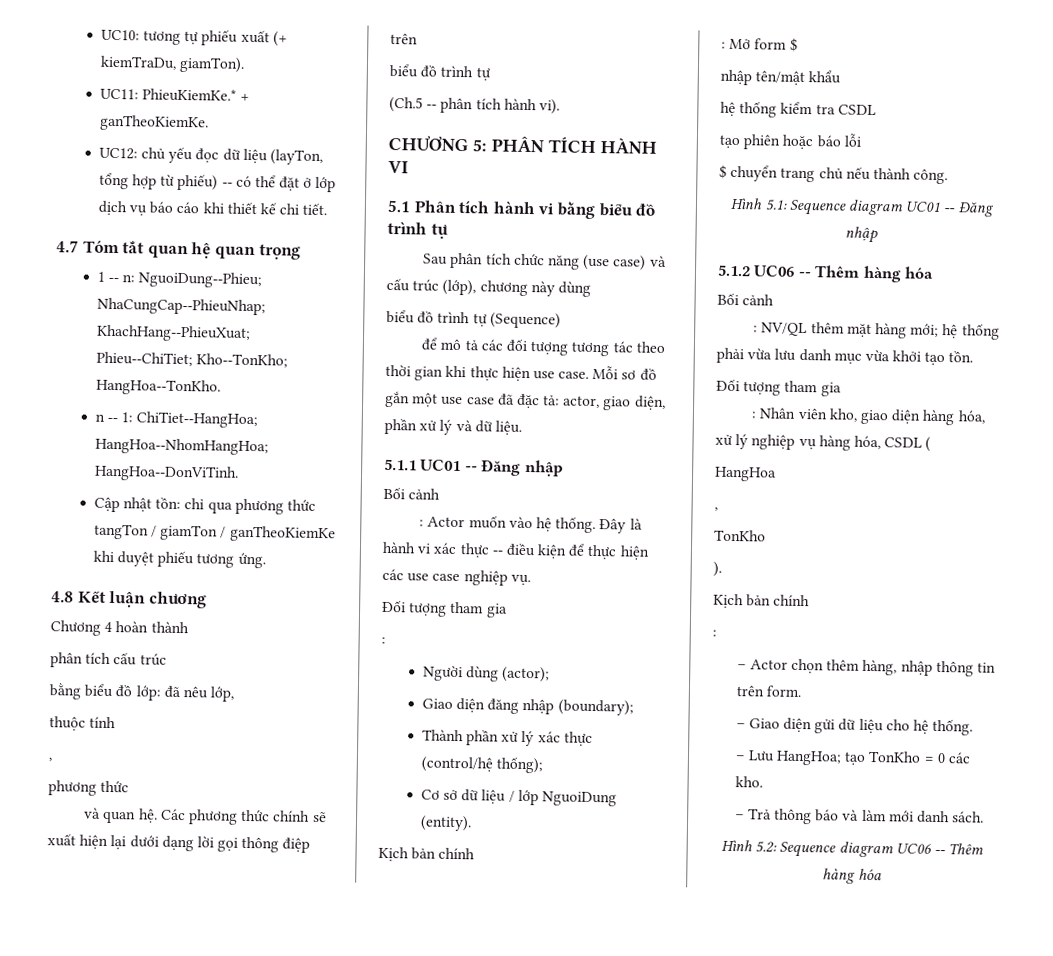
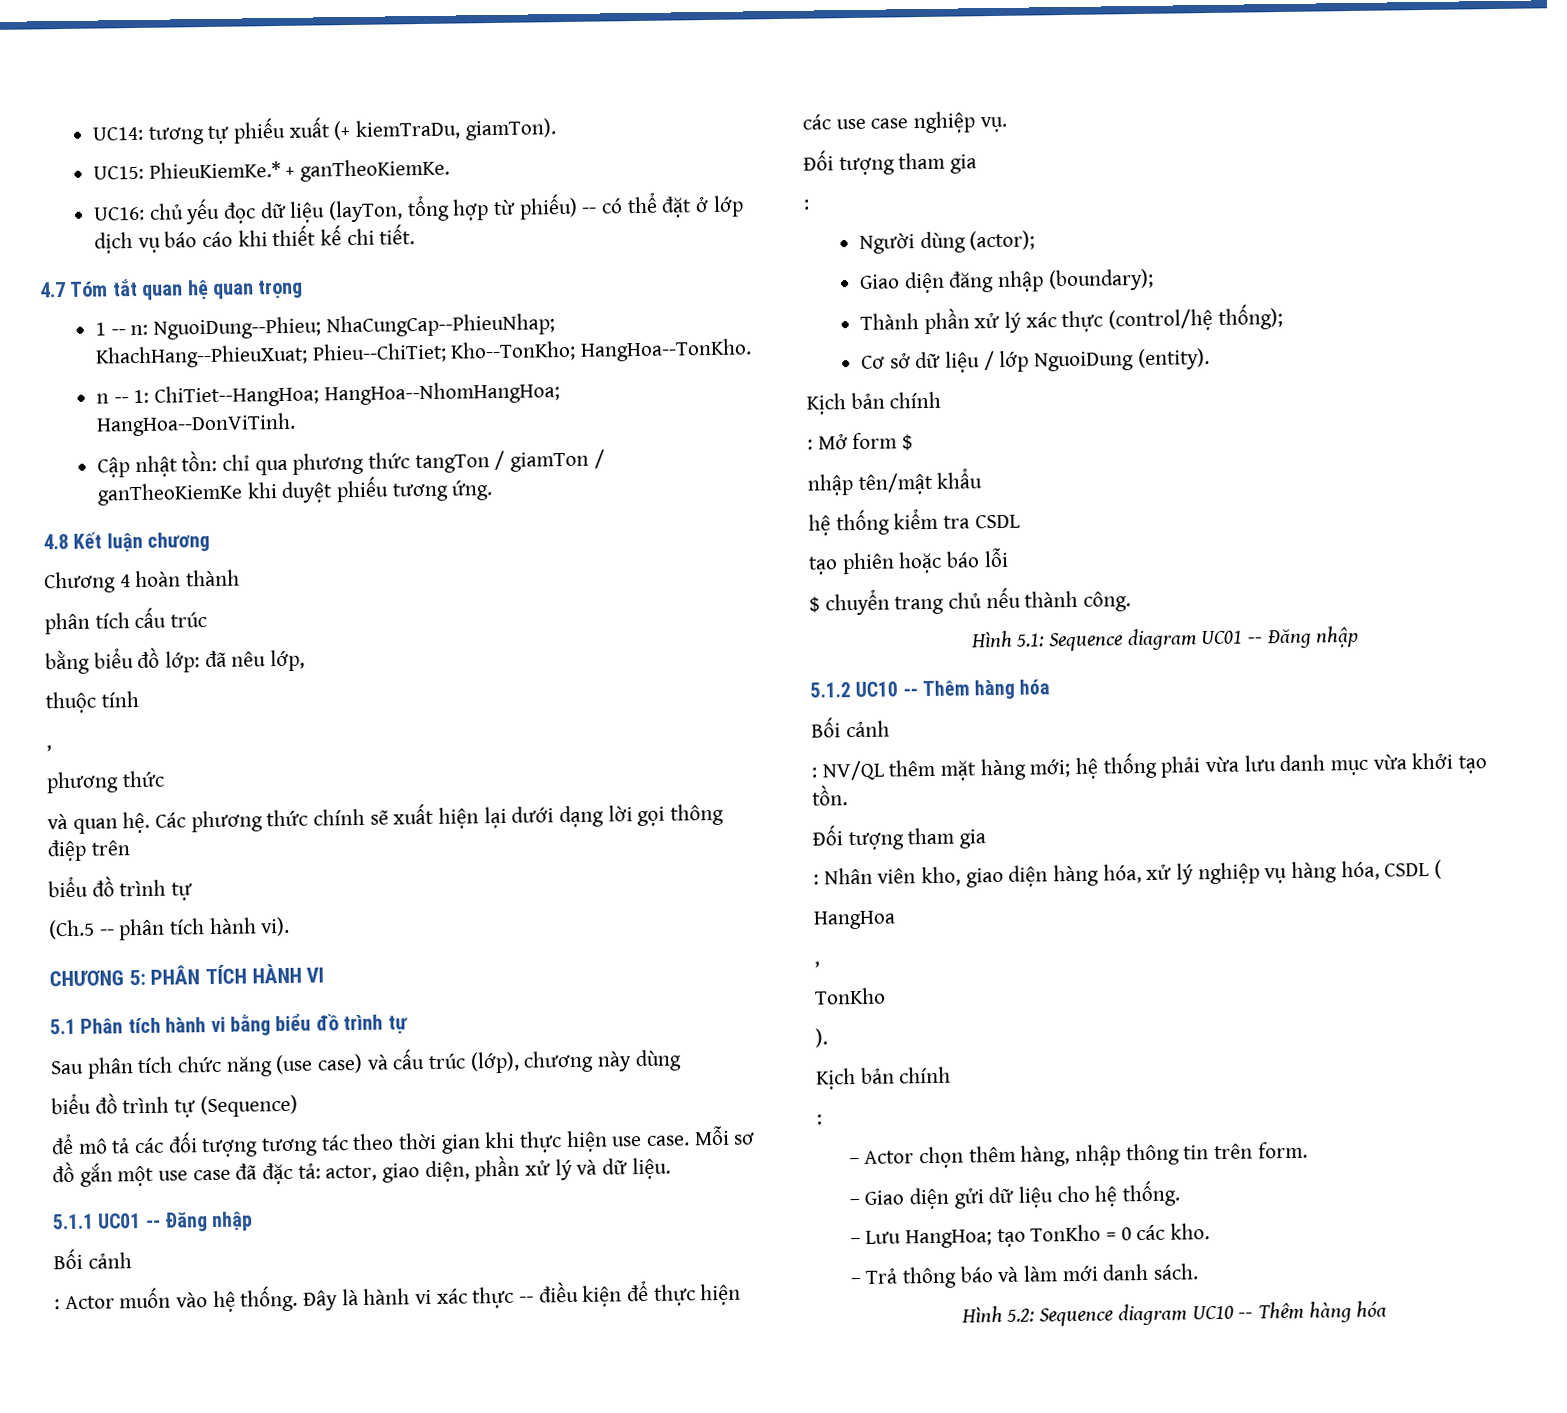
[100,29,140,41] UC10: -> [91,126,144,141] UC14:
[99,88,139,100] UC11: -> [92,165,144,180] UC15:
[98,147,138,160] UC12: -> [92,206,145,221] UC16:
[753,265,796,277] UC06 -> [855,681,899,697] UC10
[895,843,932,854] UC06 -> [1191,1305,1234,1320] UC10

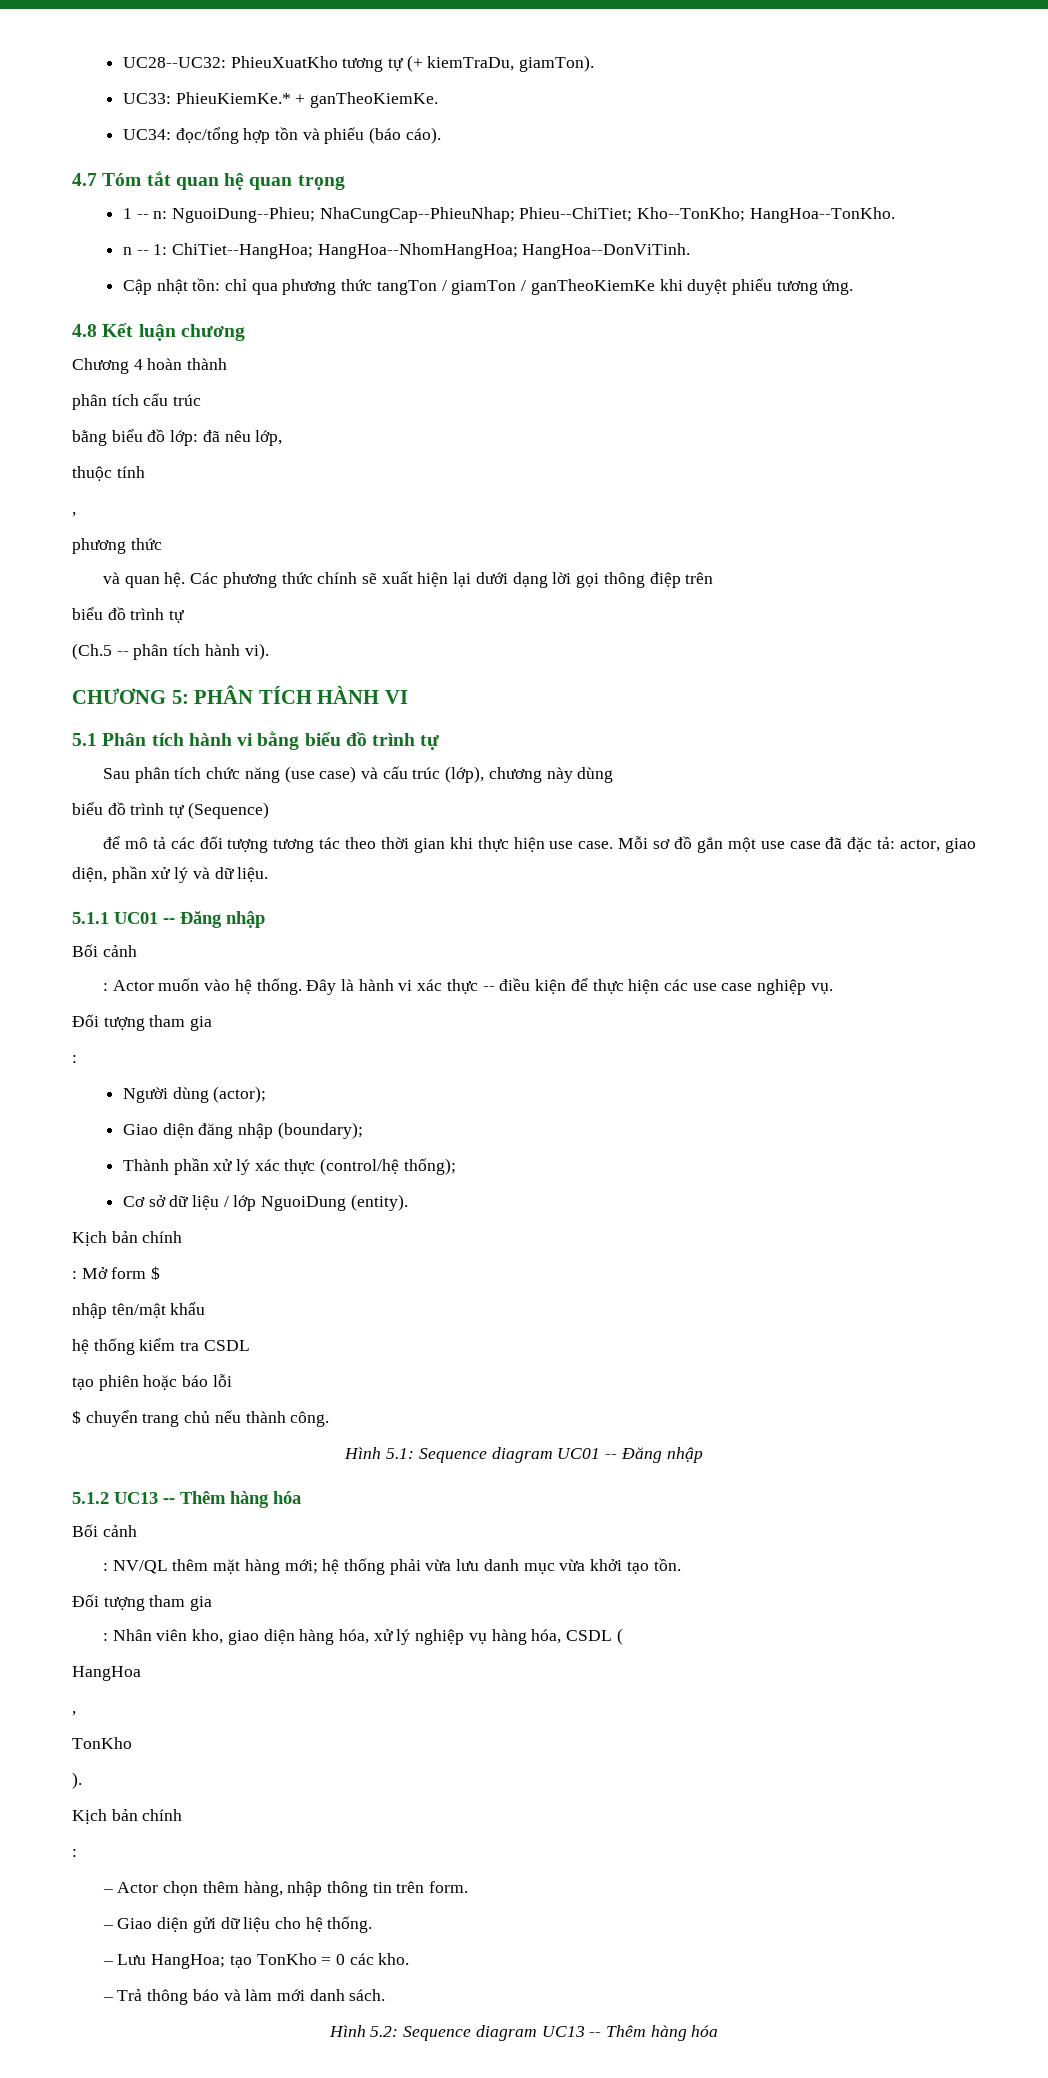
[91,117,331,145] UC14: tương tự phiếu xuất -> [122,56,404,72] UC28--UC32: PhieuXuatKho tương tự
[92,165,144,180] UC15: -> [122,93,171,104] UC33:
[92,192,744,225] [93,224,416,254] UC16: chủ yếu đọc dữ liệu (layTon, tổng hợp từ phiếu) -- có thể đặt ở lớp dịch vụ báo cáo khi thiết kế chi tiết. -> [122,127,441,144] UC34: đọc/tổng hợp tồn và phiếu (báo cáo).
[94,344,308,369] KhachHang--PhieuXuat; -> (515, 215) none
[855,681,899,697] UC10 -> [114,1492,158,1504] UC13
[1191,1305,1234,1320] UC10 -> [541,2026,585,2037] UC13

